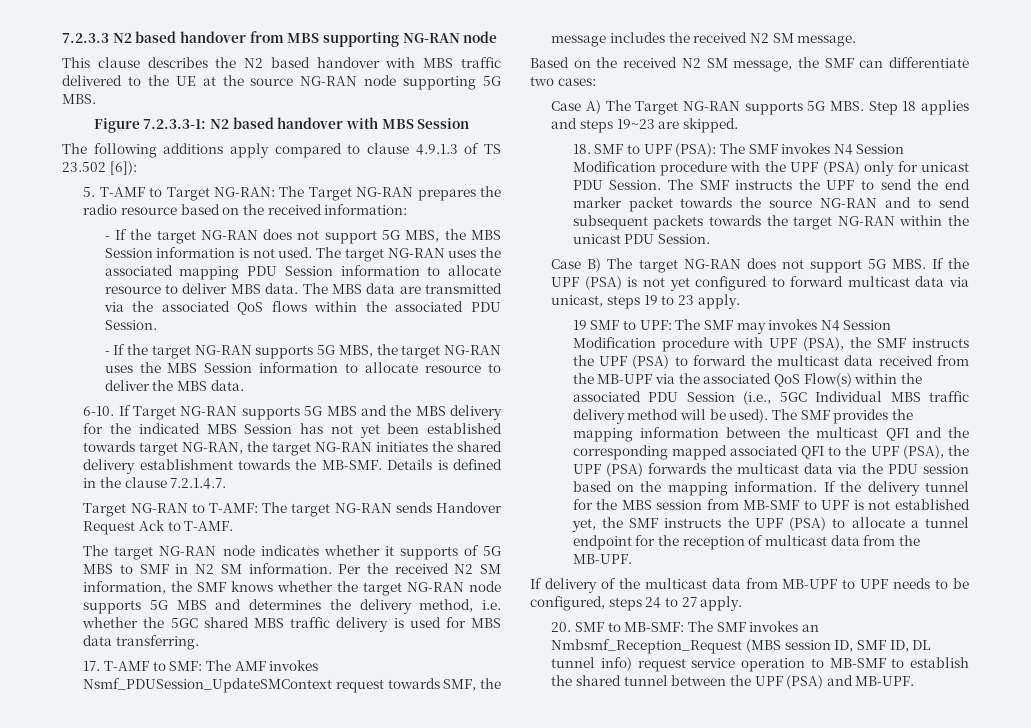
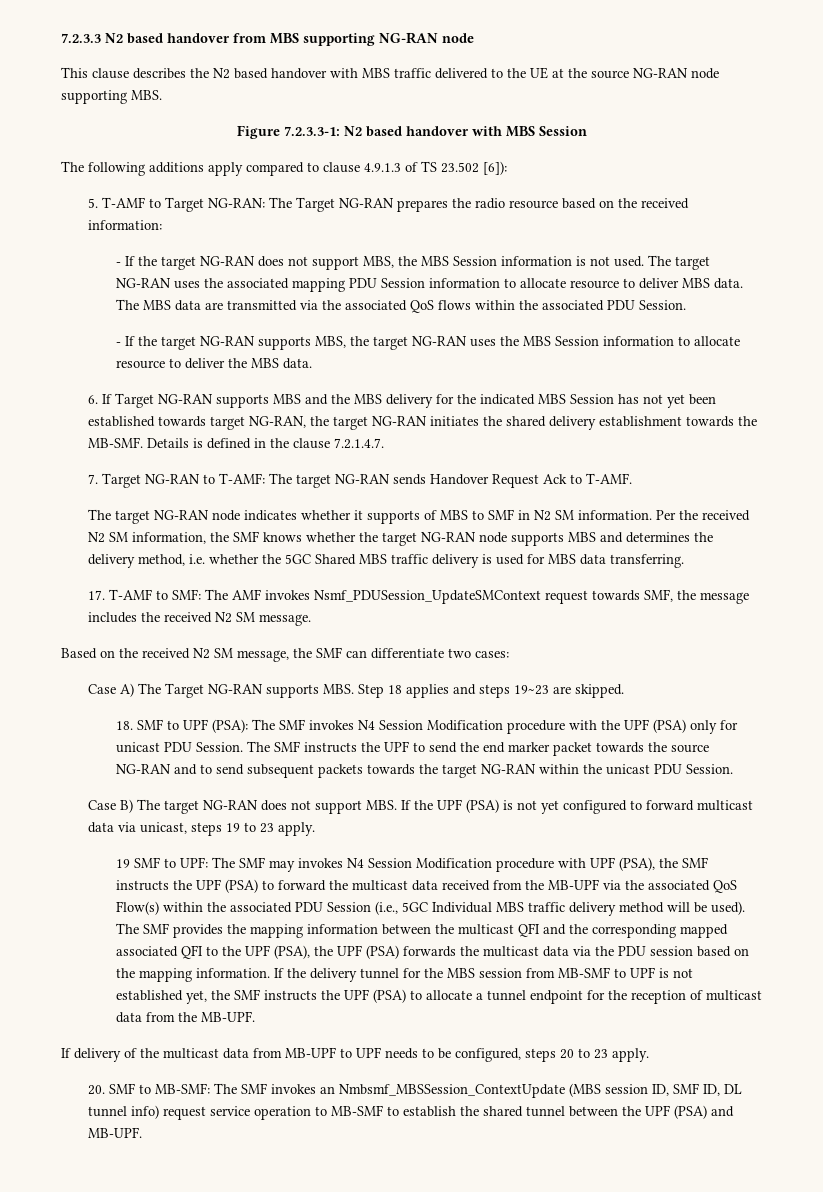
[483,76,501,86] 5G -> (127, 97) none
[382,230,401,240] 5G -> (359, 263) none
[317,345,336,355] 5G -> (311, 343) none
[83,406,115,416] 6-10. -> [88,395,99,404] 6.
[304,406,323,416] 5G -> (270, 401) none
(227, 483) none -> [88,474,99,484] 7.
[482,546,501,556] 5G -> (438, 515) none
[150,600,169,610] 5G -> (565, 539) none
[203,617,249,628] shared -> [315,554,357,565] Shared
[807,101,826,111] 5G -> (320, 691) none
[867,259,886,269] 5G -> (363, 807) none
[645,597,697,608] 24 to 27 -> [560,1048,608,1059] 20 to 23
[551,639,743,654] Nmbsmf_Reception_Request -> [339,1084,566,1098] Nmbsmf_MBSSession_ContextUpdate

